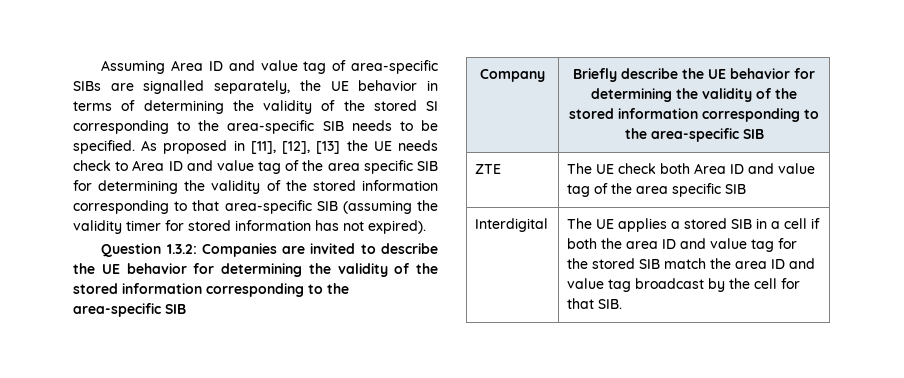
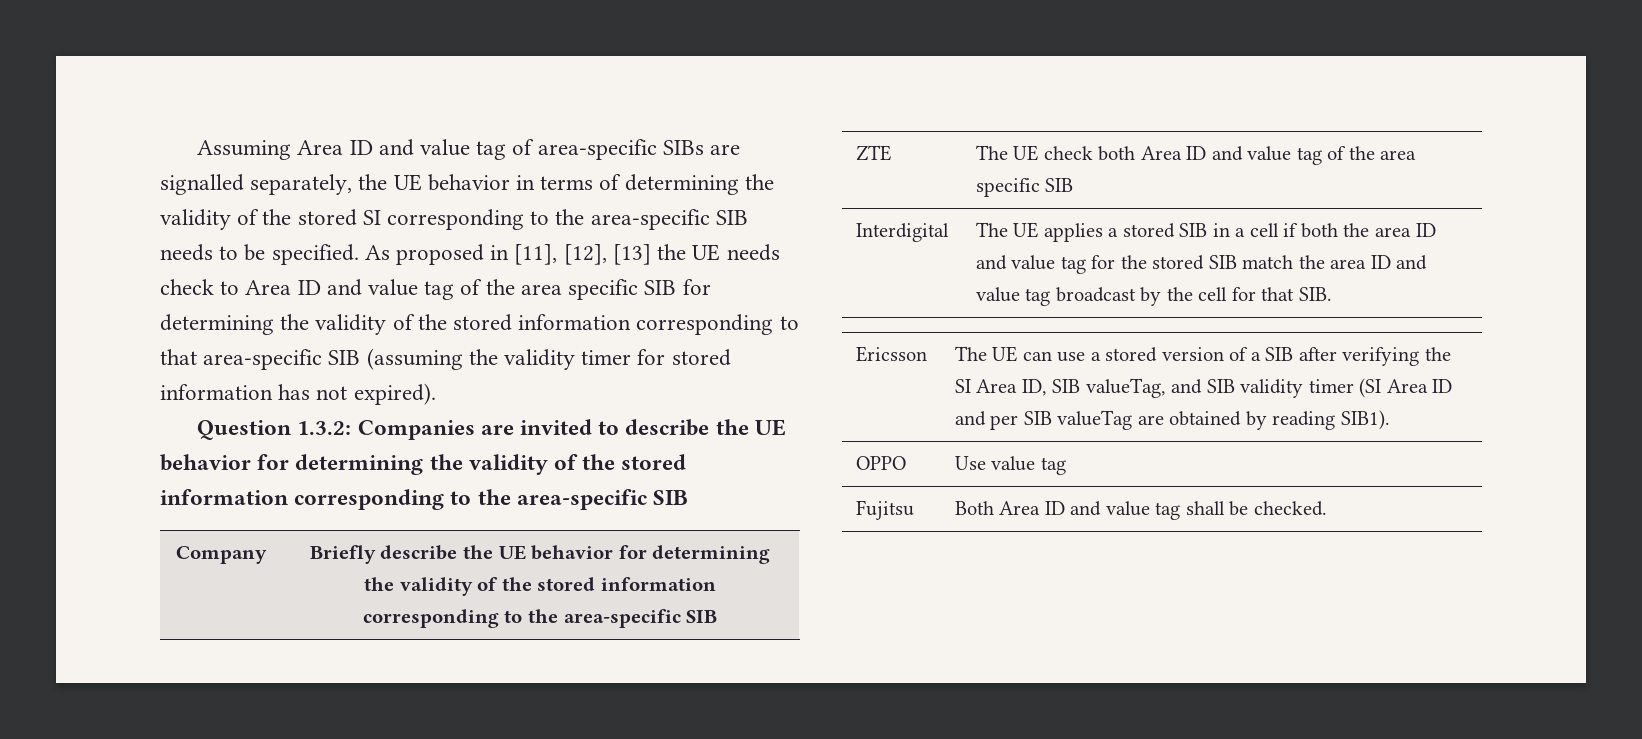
(623, 304) none -> [855,346,927,362] [954,346,1451,366] [954,378,1453,398] [954,410,1390,430] [855,456,906,470] [954,456,1066,475] [855,500,914,520] [954,501,1327,520] // Ericsson | The UE can use a stored version of a SIB after verifying the SI Area ID, SIB valueTag, and SIB validity timer (SI Area ID and per SIB valueTag are obtained by reading SIB1). // OPPO | Use value tag // Fujitsu | Both Area ID and value tag shall be checked.

